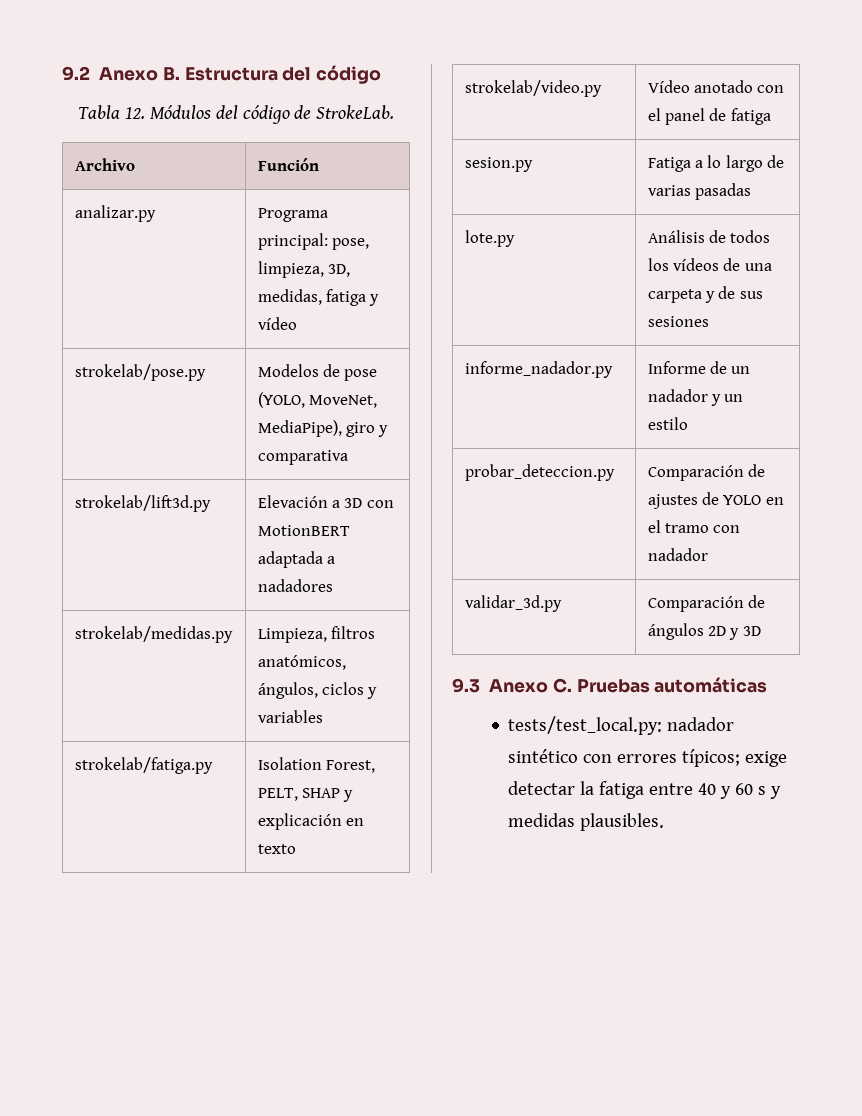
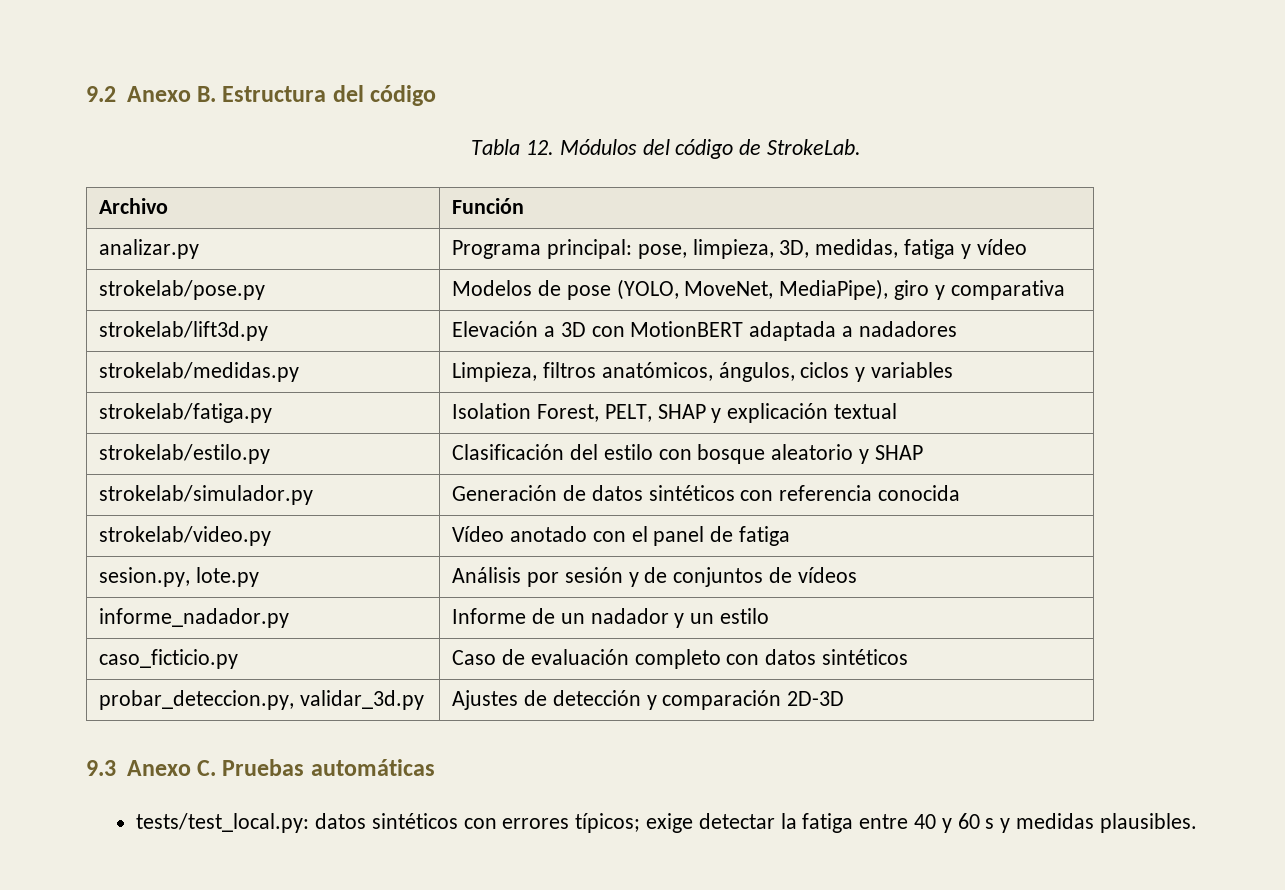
[346,818,365,826] [257,844,296,854] en texto -> [833,403,897,419] [99,444,271,464] [452,444,923,464] [99,485,314,505] [452,485,960,501] textual // strokelab/estilo.py | Clasificación del estilo con bosque aleatorio y SHAP // strokelab/simulador.py | Generación de datos sintéticos con referencia conocida
[464,157,533,172] [647,155,785,172] [647,183,752,200] [464,230,515,247] [647,230,771,243] [647,258,772,271] [647,286,763,303] [647,316,709,327] sesion.py | Fatiga a lo largo de varias pasadas // lote.py | Análisis de todos los vídeos de una carpeta y de sus sesiones -> [99,567,259,587] [452,567,857,587] sesion.py, lote.py | Análisis por sesión y de conjuntos de vídeos
[464,464,615,481] [647,464,766,481] [647,492,784,509] [647,520,741,533] [647,548,708,561] [464,595,562,612] [647,595,766,612] [647,623,761,640] probar_deteccion.py | Comparación de ajustes de YOLO en el tramo con nadador // validar_3d.py | Comparación de ángulos 2D y 3D -> [99,649,239,669] [452,649,908,669] [99,690,424,710] [452,690,845,710] caso_ficticio.py | Caso de evaluación completo con datos sintéticos // probar_deteccion.py, validar_3d.py | Ajustes de detección y comparación 2D-3D
[667,717,735,731] [508,749,579,763] nadador sintético -> [314,813,458,829] datos sintéticos

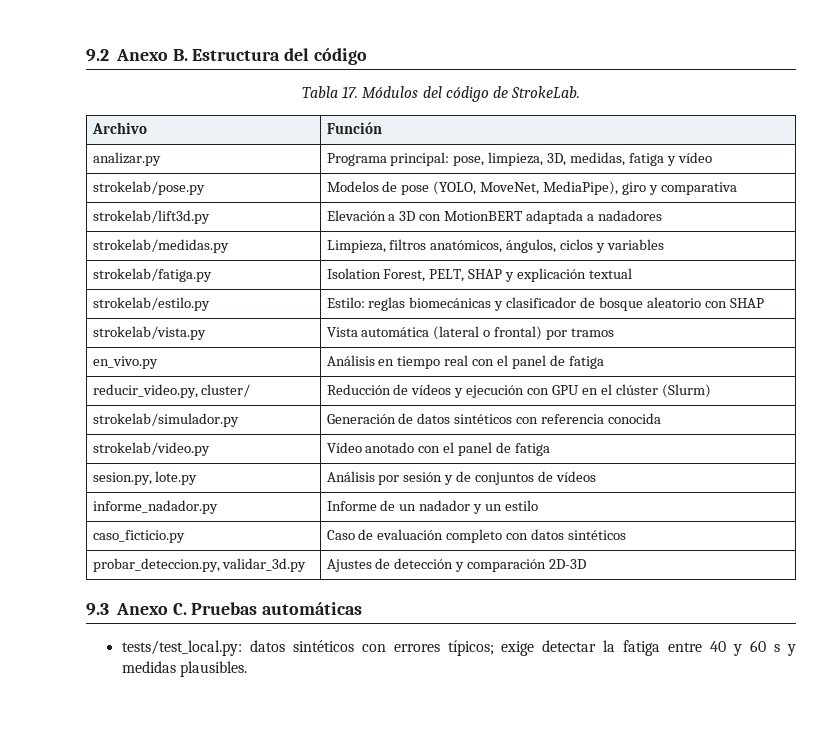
[525,140,554,155] 12. -> [341,86,358,98] 17.
[452,444,923,464] Clasificación del estilo con bosque aleatorio y SHAP -> [326,297,764,311] [92,326,206,340] [326,326,615,340] [92,356,158,369] [326,355,604,369] [92,384,251,398] [326,384,711,398] Estilo: reglas biomecánicas y clasificador de bosque aleatorio con SHAP // strokelab/vista.py | Vista automática (lateral o frontal) por tramos // en_vivo.py | Análisis en tiempo real con el panel de fatiga // reducir_video.py, cluster/ | Reducción de vídeos y ejecución con GPU en el clúster (Slurm)

